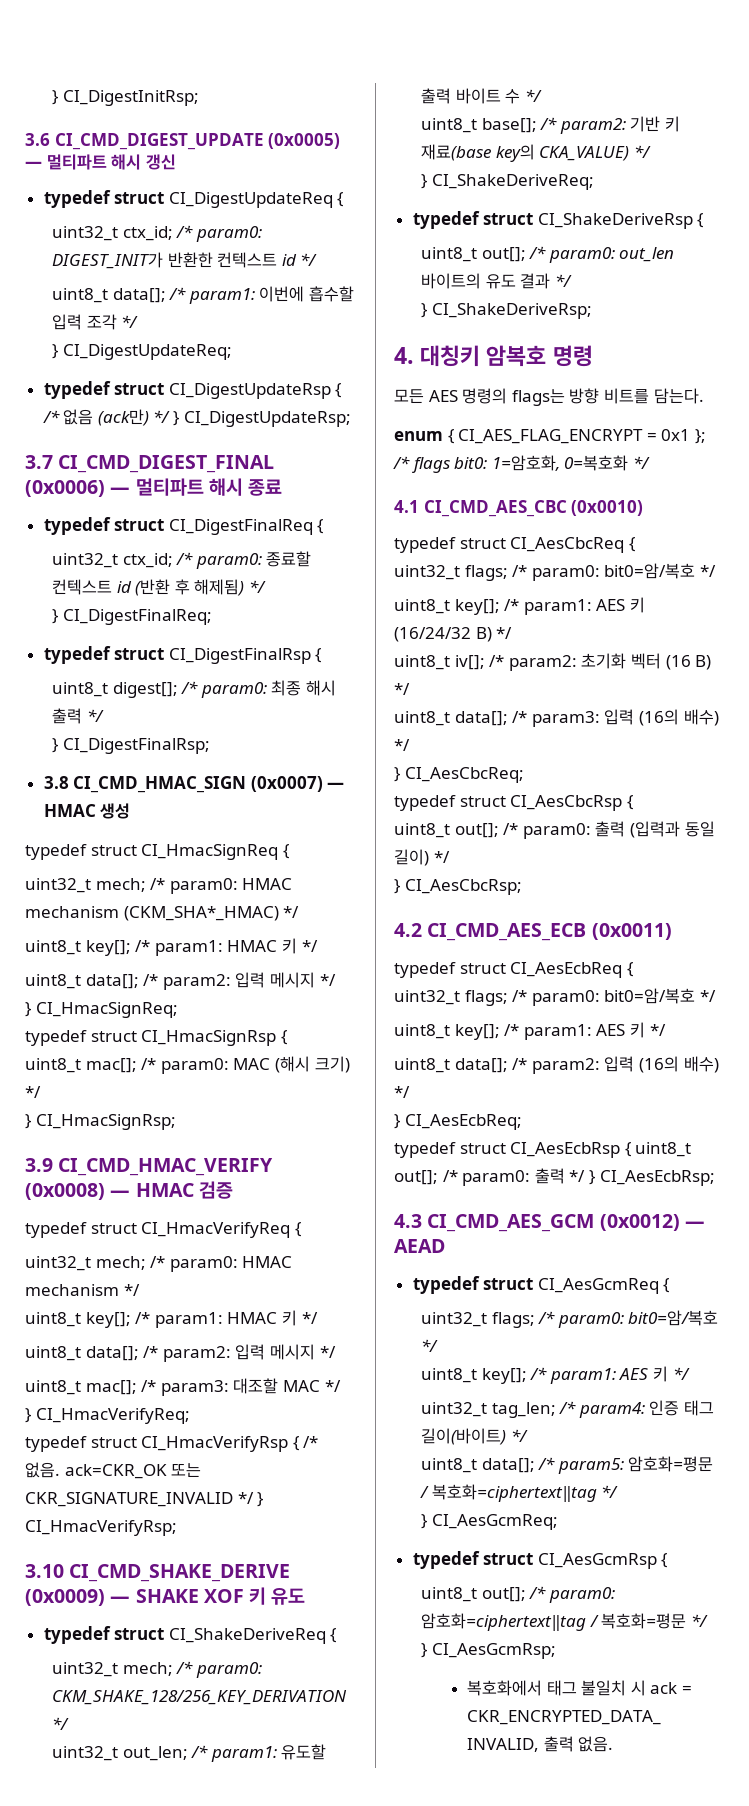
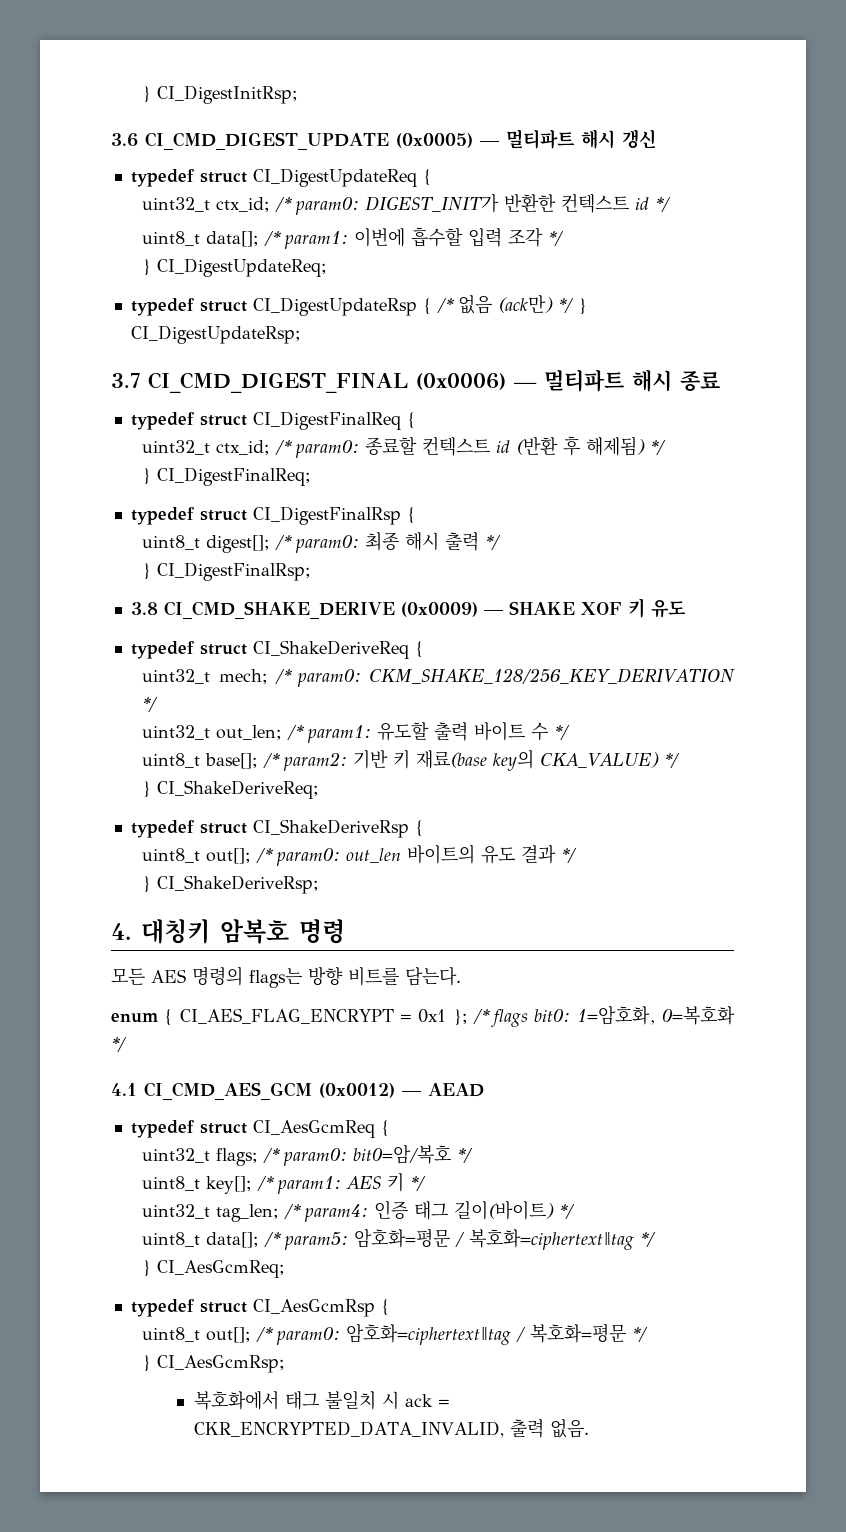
[73,776,345,793] [43,803,131,819] [25,844,289,860] [25,878,293,894] [25,906,300,921] [25,938,318,956] [25,972,336,990] [25,1002,178,1018] [25,1030,287,1046] [25,1056,350,1074] [25,1086,41,1098] [25,1114,176,1130] [25,1158,274,1176] [25,1181,233,1200] [25,1222,301,1238] [25,1256,293,1272] [25,1284,140,1296] [25,1310,318,1328] [25,1344,336,1362] [25,1378,341,1396] [25,1408,190,1424] [25,1436,319,1452] [25,1462,202,1479] [25,1492,264,1507] [25,1520,177,1536] [25,1564,64,1578] CI_CMD_HMAC_SIGN (0x0007) — HMAC 생성 // typedef struct CI_HmacSignReq { // uint32_t mech; /* param0: HMAC mechanism (CKM_SHA*_HMAC) */ // uint8_t key[]; /* param1: HMAC 키 */ // uint8_t data[]; /* param2: 입력 메시지 */ // } CI_HmacSignReq; // typedef struct CI_HmacSignRsp { // uint8_t mac[]; /* param0: MAC (해시 크기) */ // } CI_HmacSignRsp; // 3.9 CI_CMD_HMAC_VERIFY (0x0008) — HMAC 검증 // typedef struct CI_HmacVerifyReq { // uint32_t mech; /* param0: HMAC mechanism */ // uint8_t key[]; /* param1: HMAC 키 */ // uint8_t data[]; /* param2: 입력 메시지 */ // uint8_t mac[]; /* param3: 대조할 MAC */ // } CI_HmacVerifyReq; // typedef struct CI_HmacVerifyRsp { /* 없음. ack=CKR_OK 또는 CKR_SIGNATURE_INVALID */ } CI_HmacVerifyRsp; // 3.10 -> (158, 608) none
[423,500,644,517] [394,537,635,553] [394,563,716,581] [394,597,645,615] [394,627,513,642] [394,653,712,671] [394,683,410,695] [394,709,719,727] [394,739,410,751] [394,767,524,783] [394,795,633,811] [394,821,715,839] [394,849,450,866] [394,879,522,895] [394,923,672,941] [394,962,633,978] [394,988,716,1006] [394,1022,666,1040] [394,1056,719,1074] [394,1086,410,1098] [394,1114,522,1130] [394,1142,692,1158] [394,1168,715,1186] [394,1214,422,1228] CI_CMD_AES_CBC (0x0010) // typedef struct CI_AesCbcReq { // uint32_t flags; /* param0: bit0=암/복호 */ // uint8_t key[]; /* param1: AES 키 (16/24/32 B) */ // uint8_t iv[]; /* param2: 초기화 벡터 (16 B) */ // uint8_t data[]; /* param3: 입력 (16의 배수) */ // } CI_AesCbcReq; // typedef struct CI_AesCbcRsp { // uint8_t out[]; /* param0: 출력 (입력과 동일 길이) */ // } CI_AesCbcRsp; // 4.2 CI_CMD_AES_ECB (0x0011) // typedef struct CI_AesEcbReq { // uint32_t flags; /* param0: bit0=암/복호 */ // uint8_t key[]; /* param1: AES 키 */ // uint8_t data[]; /* param2: 입력 (16의 배수) */ // } CI_AesEcbReq; // typedef struct CI_AesEcbRsp { uint8_t out[]; /* param0: 출력 */ } CI_AesEcbRsp; // 4.3 -> (137, 1089) none

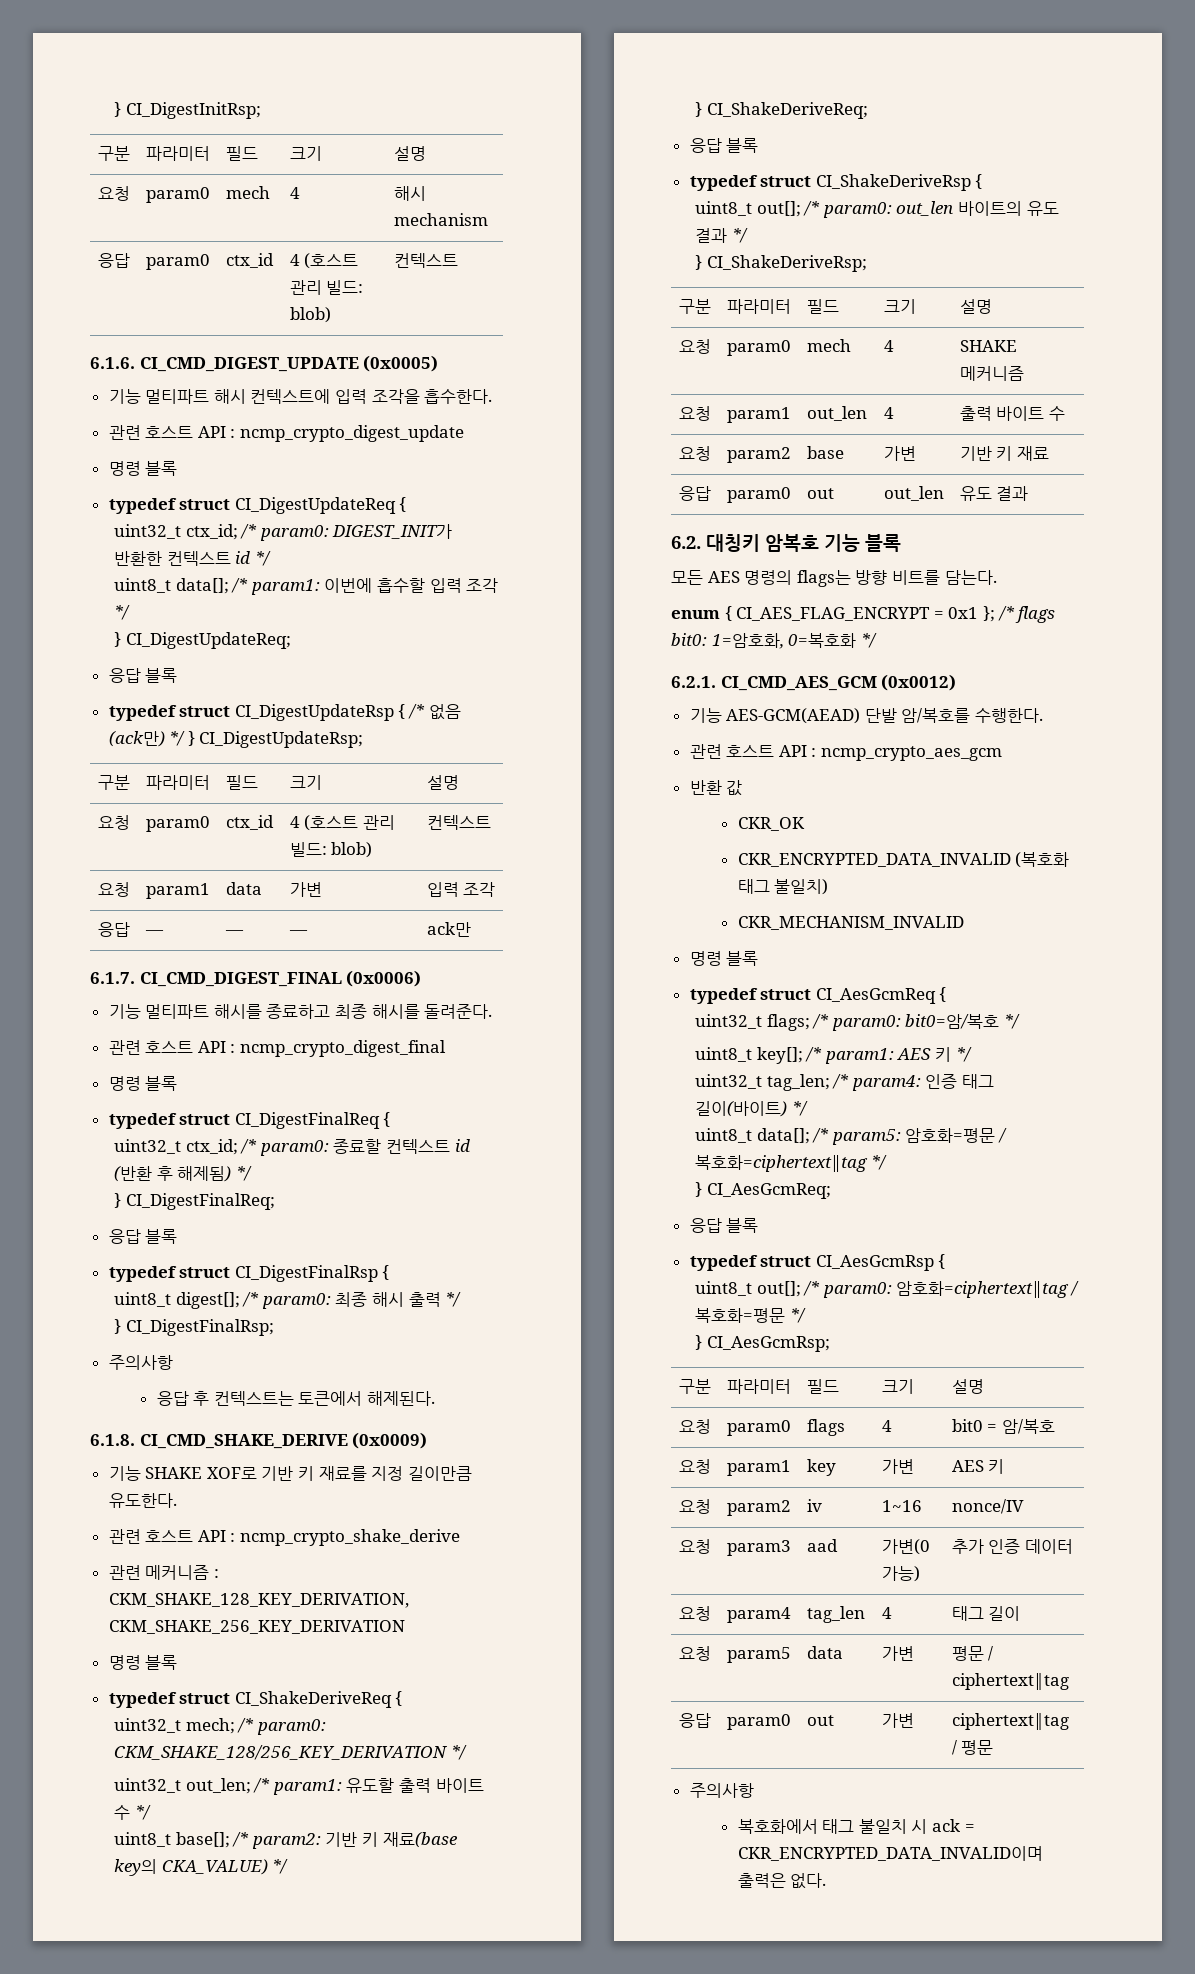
[111,133,138,147] // 3.6 -> [97,146,130,161] [145,146,210,161] [225,146,258,161] [289,146,322,161] [393,146,426,161] [97,186,130,201] [145,187,210,203] [225,186,270,199] [289,187,300,199] [393,186,426,201] [393,213,488,226] [97,253,130,268] [145,254,210,270] [225,253,274,268] [289,253,359,269] [289,280,364,295] [289,307,331,323] [393,253,458,268] [90,357,135,369] // 구분 | 파라미터 | 필드 | 크기 | 설명 // 요청 | param0 | mech | 4 | 해시 mechanism // 응답 | param0 | ctx_id | 4 (호스트 관리 빌드: blob) | 컨텍스트 // 6.1.6.
[479,129,656,149] — 멀티파트 해시 갱신 -> [108,389,493,404] [108,425,465,442] [108,461,178,476] // 기능 멀티파트 해시 컨텍스트에 입력 조각을 흡수한다. // 관련 호스트 API : ncmp_crypto_digest_update // 명령 블록
(328, 267) none -> [108,668,178,683] // 응답 블록
[111,369,720,393] // 3.7 CI_CMD_DIGEST_FINAL (0x0006) — 멀티파트 해시 종료 -> [97,775,130,790] [145,775,210,790] [225,775,258,790] [289,775,322,790] [426,775,459,790] [97,815,130,830] [145,816,210,832] [225,815,274,830] [289,815,395,831] [289,842,373,858] [426,815,491,830] [97,882,130,897] [145,883,210,899] [225,882,262,895] [289,882,322,897] [426,882,496,897] [97,922,130,937] [144,930,164,935] [224,930,244,935] [288,930,308,935] [426,922,471,937] [90,970,422,987] [108,1004,493,1019] [108,1040,447,1057] [108,1076,178,1091] // 구분 | 파라미터 | 필드 | 크기 | 설명 // 요청 | param0 | ctx_id | 4 (호스트 관리 빌드: blob) | 컨텍스트 // 요청 | param1 | data | 가변 | 입력 조각 // 응답 | — | — | — | ack만 // 6.1.7. CI_CMD_DIGEST_FINAL (0x0006) // 기능 멀티파트 해시를 종료하고 최종 해시를 돌려준다. // 관련 호스트 API : ncmp_crypto_digest_final // 명령 블록
(312, 476) none -> [108,1229,178,1244] // 응답 블록
[130,598,686,620] 3.8 CI_CMD_SHAKE_DERIVE (0x0009) — SHAKE XOF 키 유도 -> [108,1355,173,1370] [156,1391,435,1406] [90,1432,428,1449] [108,1466,472,1481] [108,1493,177,1508] [108,1529,461,1546] [108,1565,219,1580] [108,1593,409,1608] [108,1620,405,1634] [108,1655,178,1670] 주의사항 // 응답 후 컨텍스트는 토큰에서 해제된다. // 6.1.8. CI_CMD_SHAKE_DERIVE (0x0009) // 기능 SHAKE XOF로 기반 키 재료를 지정 길이만큼 유도한다. // 관련 호스트 API : ncmp_crypto_shake_derive // 관련 메커니즘 : CKM_SHAKE_128_KEY_DERIVATION, CKM_SHAKE_256_KEY_DERIVATION // 명령 블록
(320, 789) none -> [689,138,759,153] // 응답 블록
[111,919,345,944] // 4. 대칭키 암복호 명령 -> [678,299,711,314] [726,299,791,314] [806,299,839,314] [883,299,916,314] [959,299,992,314] [678,339,711,354] [726,340,791,356] [806,339,851,352] [883,340,894,352] [959,340,1017,352] [959,366,1024,381] [678,406,711,421] [726,407,791,423] [806,406,867,421] [883,407,894,419] [959,406,1065,421] [678,446,711,461] [726,447,791,463] [806,446,844,459] [883,446,916,461] [959,446,1049,461] [678,486,711,501] [726,487,791,503] [806,488,834,499] [883,486,944,501] [959,486,1029,501] [671,534,901,552] // 구분 | 파라미터 | 필드 | 크기 | 설명 // 요청 | param0 | mech | 4 | SHAKE 메커니즘 // 요청 | param1 | out_len | 4 | 출력 바이트 수 // 요청 | param2 | base | 가변 | 기반 키 재료 // 응답 | param0 | out | out_len | 유도 결과 // 6.2. 대칭키 암복호 기능 블록
[111,1083,137,1096] 4.1 -> [671,676,716,688] 6.2.1.
[402,1083,484,1097] — AEAD -> [689,708,1044,724] [689,744,1003,761] [689,780,743,796] [737,817,805,831] [737,852,1070,868] [737,879,829,895] [737,916,964,930] [689,951,759,966] // 기능 AES-GCM(AEAD) 단발 암/복호를 수행한다. // 관련 호스트 API : ncmp_crypto_aes_gcm // 반환 값 // CKR_OK // CKR_ENCRYPTED_DATA_INVALID (복호화 태그 불일치) // CKR_MECHANISM_INVALID // 명령 블록
(286, 1269) none -> [689,1218,759,1233] // 응답 블록
(286, 1364) none -> [678,1379,711,1394] [726,1379,791,1394] [806,1379,839,1394] [881,1379,914,1394] [951,1379,984,1394] [678,1419,711,1434] [726,1420,791,1436] [806,1419,845,1436] [881,1420,892,1432] [951,1419,1055,1434] [678,1459,711,1474] [726,1460,791,1476] [806,1459,836,1476] [881,1459,914,1474] [951,1459,1005,1474] [678,1499,711,1514] [726,1500,791,1516] [806,1499,822,1512] [881,1500,922,1512] [951,1499,1024,1514] [678,1539,711,1554] [726,1540,791,1556] [806,1539,838,1552] [881,1539,930,1555] [881,1566,920,1582] [951,1539,1073,1554] [678,1606,711,1621] [726,1607,791,1623] [806,1606,865,1623] [881,1607,892,1619] [951,1606,1021,1621] [678,1646,711,1661] [726,1647,791,1663] [806,1646,843,1659] [881,1646,914,1661] [951,1646,994,1661] [951,1673,1069,1690] [678,1713,711,1728] [726,1714,791,1730] [806,1715,834,1726] [881,1713,914,1728] [951,1713,1069,1730] [951,1740,994,1755] [689,1783,754,1798] // 구분 | 파라미터 | 필드 | 크기 | 설명 // 요청 | param0 | flags | 4 | bit0 = 암/복호 // 요청 | param1 | key | 가변 | AES 키 // 요청 | param2 | iv | 1~16 | nonce/IV // 요청 | param3 | aad | 가변(0 가능) | 추가 인증 데이터 // 요청 | param4 | tag_len | 4 | 태그 길이 // 요청 | param5 | data | 가변 | 평문 / ciphertext‖tag // 응답 | param0 | out | 가변 | ciphertext‖tag / 평문 // 주의사항
[193,1419,589,1438] CKR_ENCRYPTED_DATA_INVALID, 출력 없음. -> [737,1846,1043,1861] [737,1873,827,1889] CKR_ENCRYPTED_DATA_INVALID이며 출력은 없다.

